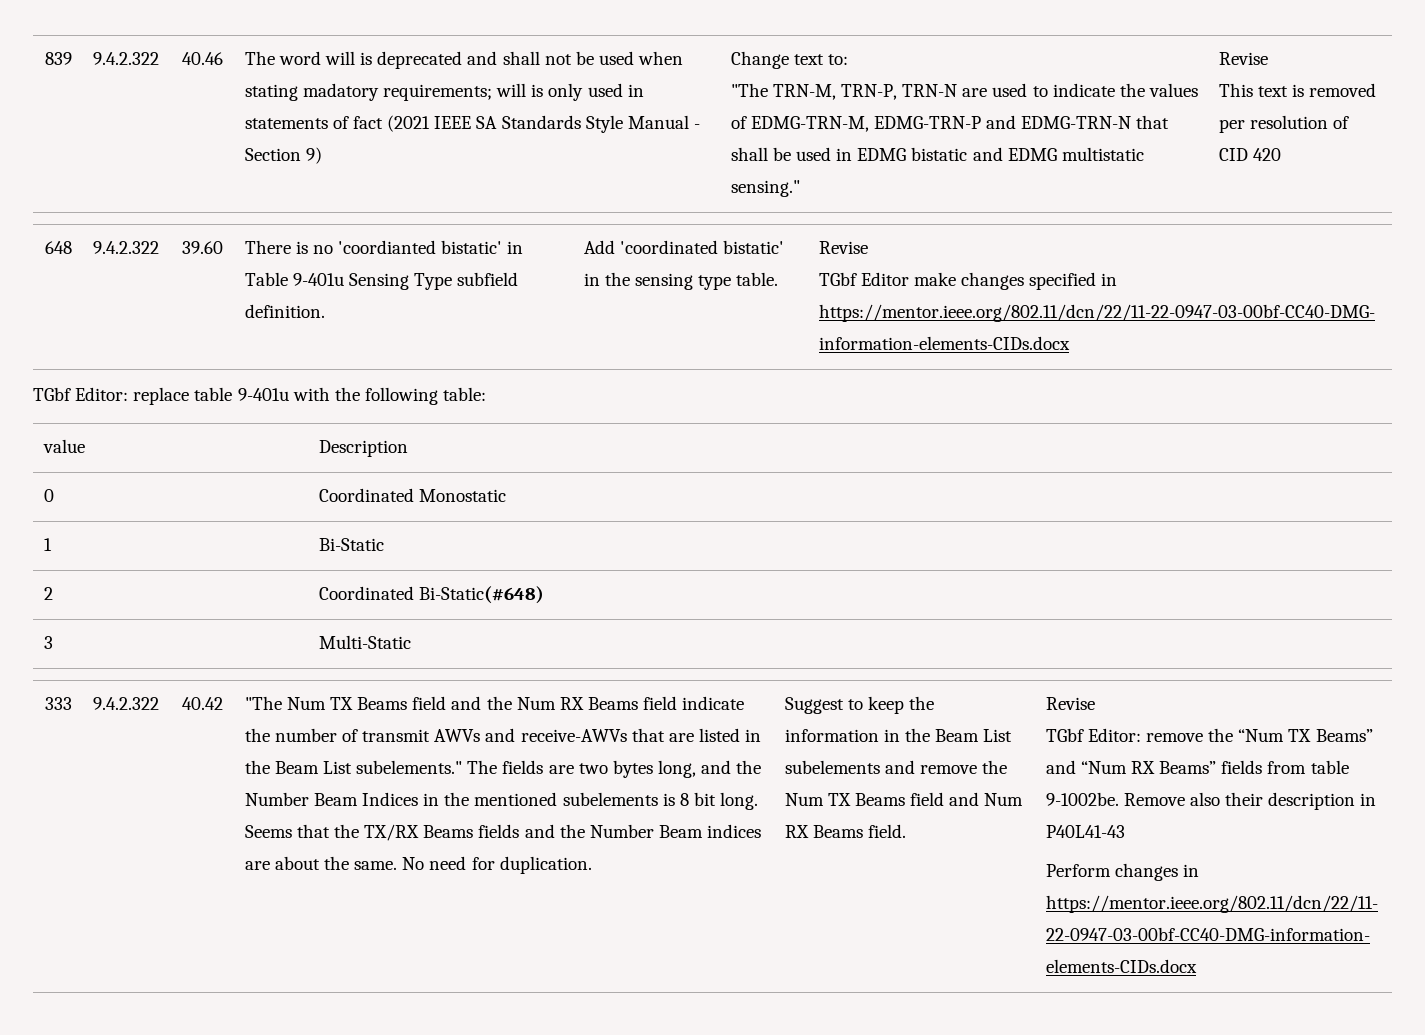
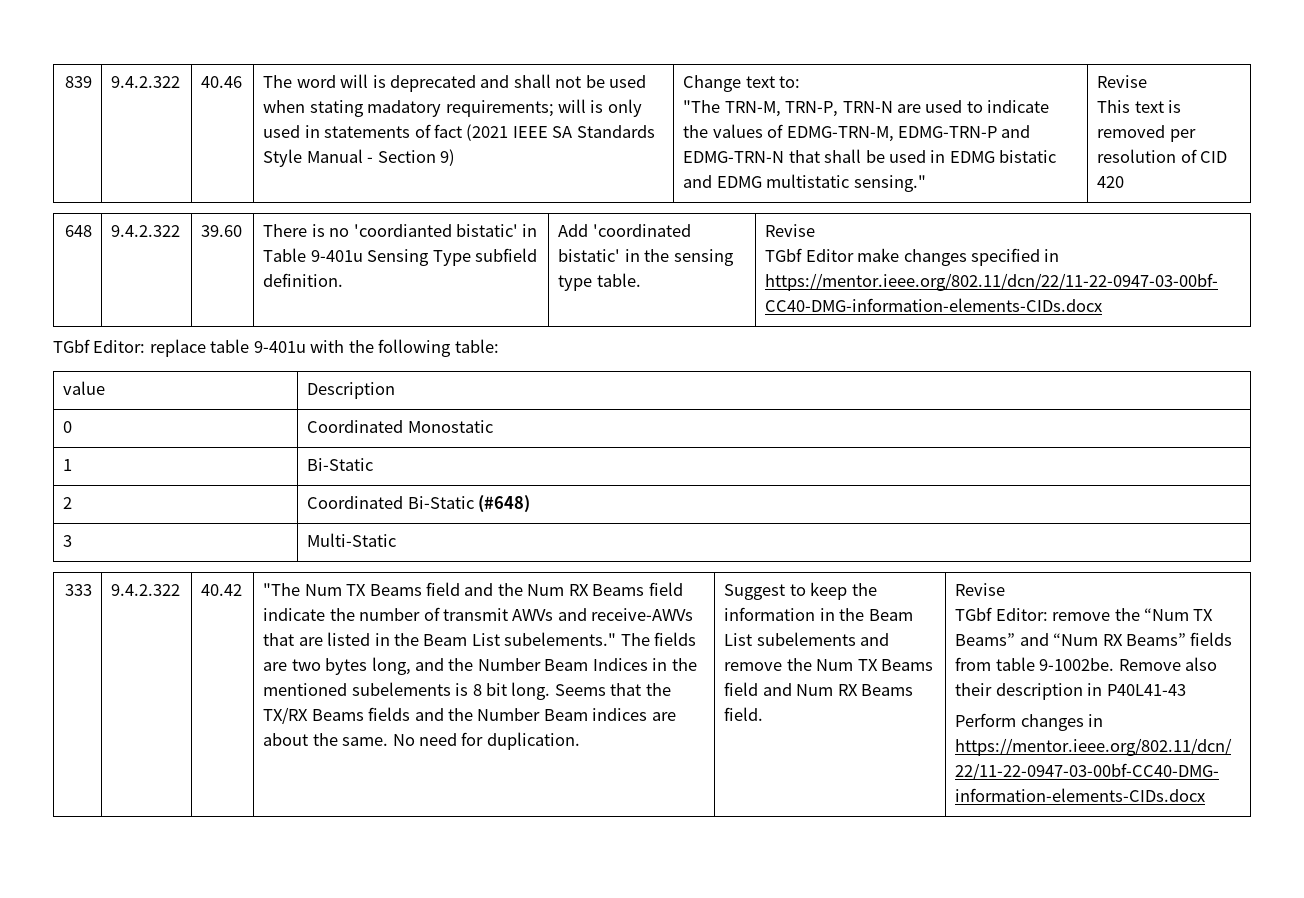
[418,586,544,604] Bi-Static(#648) -> [407,495,531,513] Bi-Static (#648)

